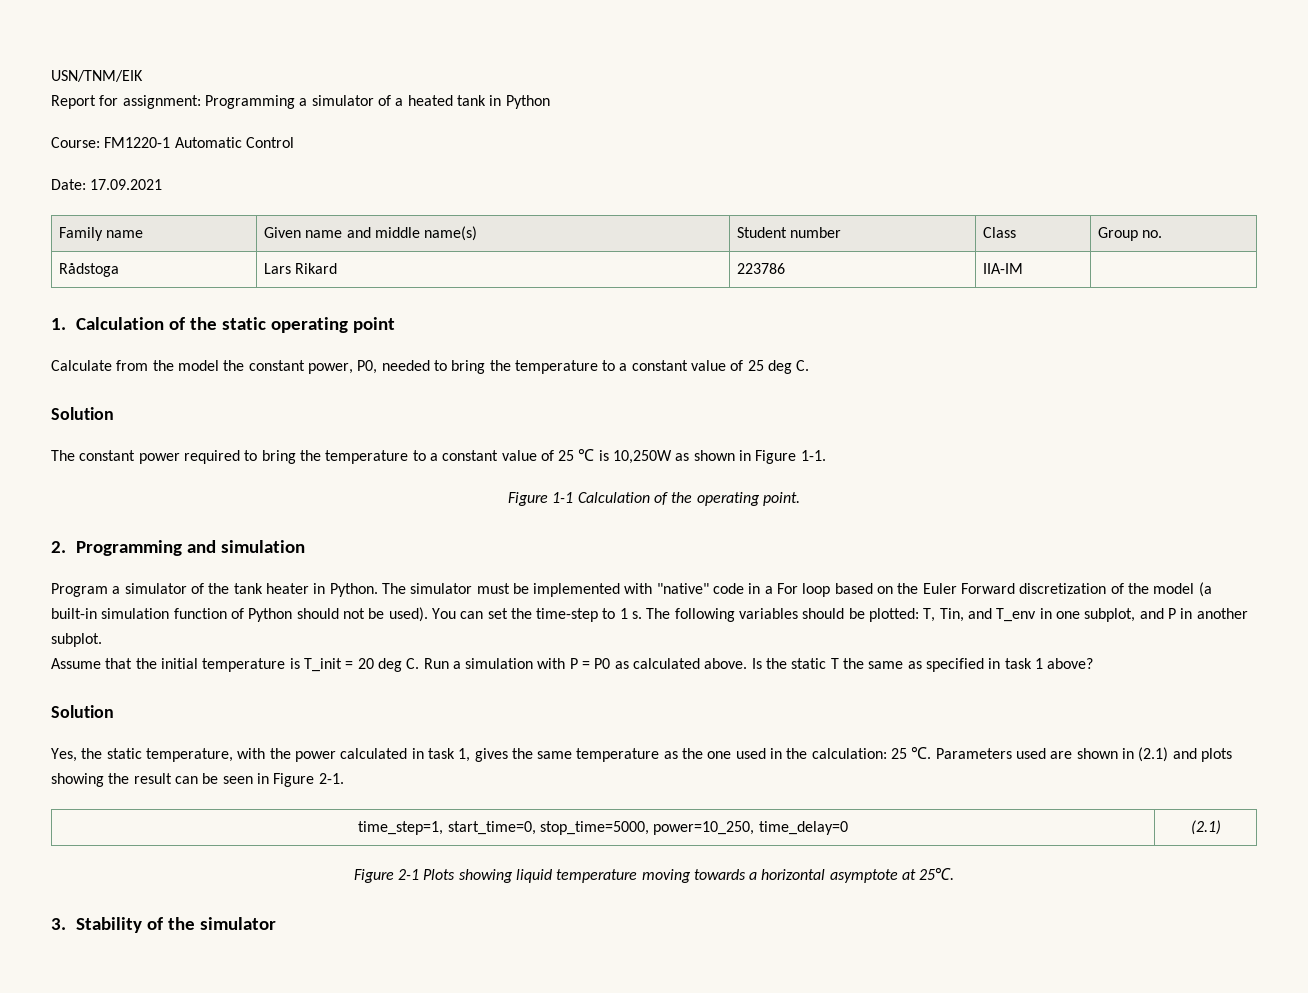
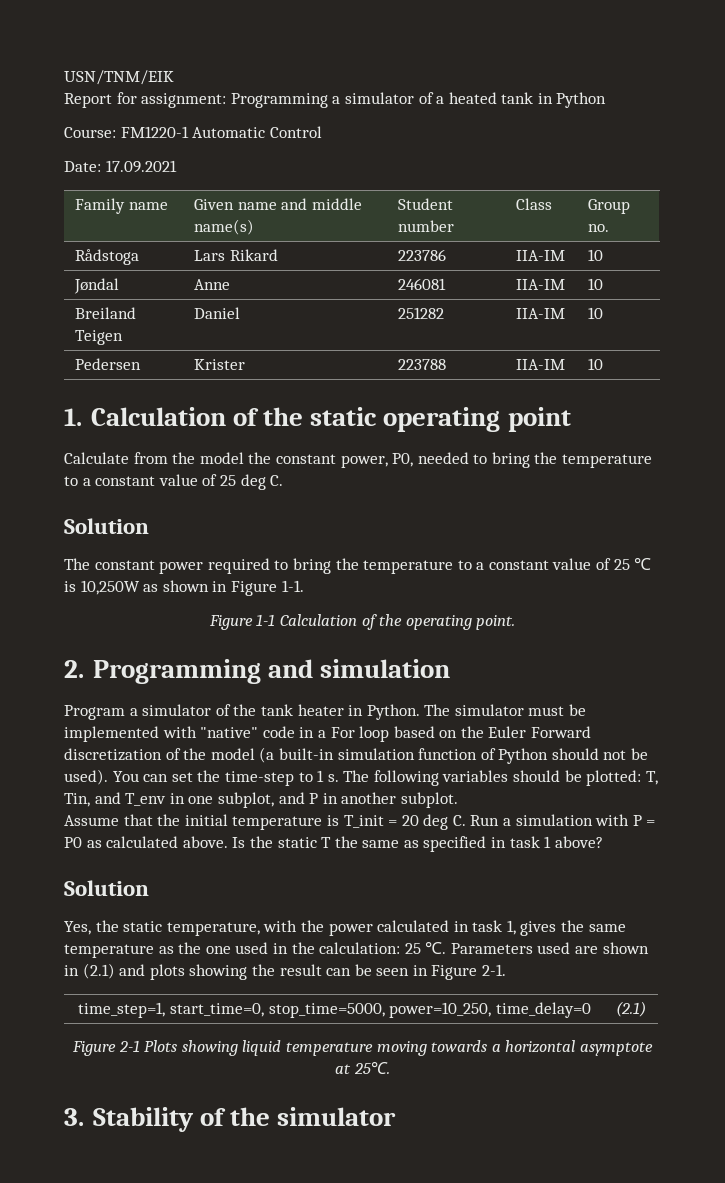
(1023, 268) none -> [587,249,603,261] [73,278,119,294] [193,279,230,290] [397,278,446,290] [515,279,565,290] [587,278,603,290] [74,307,136,319] [74,330,123,345] [193,307,240,319] [397,307,444,319] [515,308,565,319] [587,307,603,319] [74,358,141,370] [193,359,245,370] [397,359,446,370] [515,359,565,370] [587,358,603,370] 10 // Jøndal | Anne | 246081 | IIA-IM | 10 // Breiland Teigen | Daniel | 251282 | IIA-IM | 10 // Pedersen | Krister | 223788 | IIA-IM | 10

